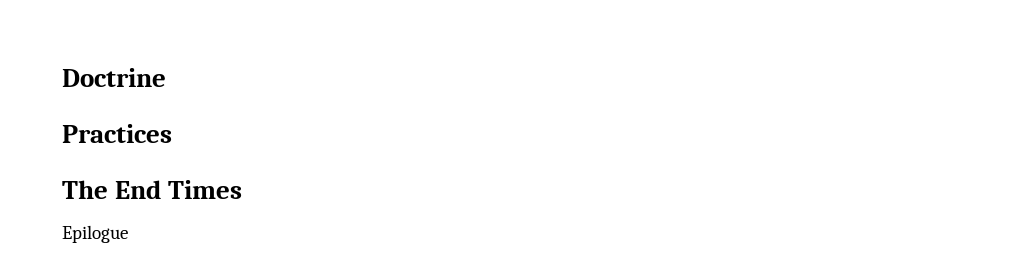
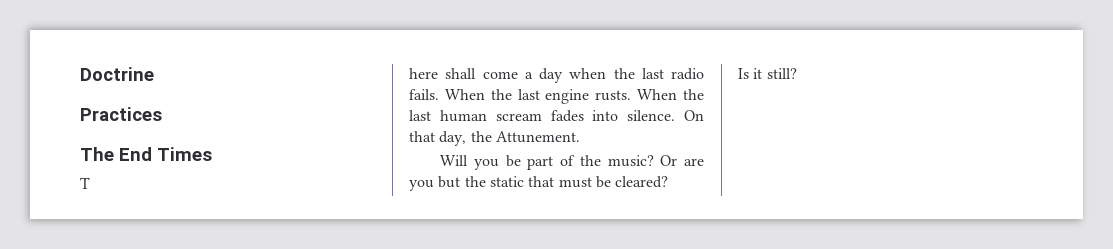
[62,225,128,243] Epilogue -> [80,177,90,189] [409,68,704,83] [409,89,704,104] [409,110,704,122] [409,131,580,146] [440,155,704,170] [409,176,669,191] [738,68,797,79] T // here shall come a day when the last radio fails. When the last engine rusts. When the last human scream fades into silence. On that day, the Attunement. // Will you be part of the music? Or are you but the static that must be cleared? // Is it still?

